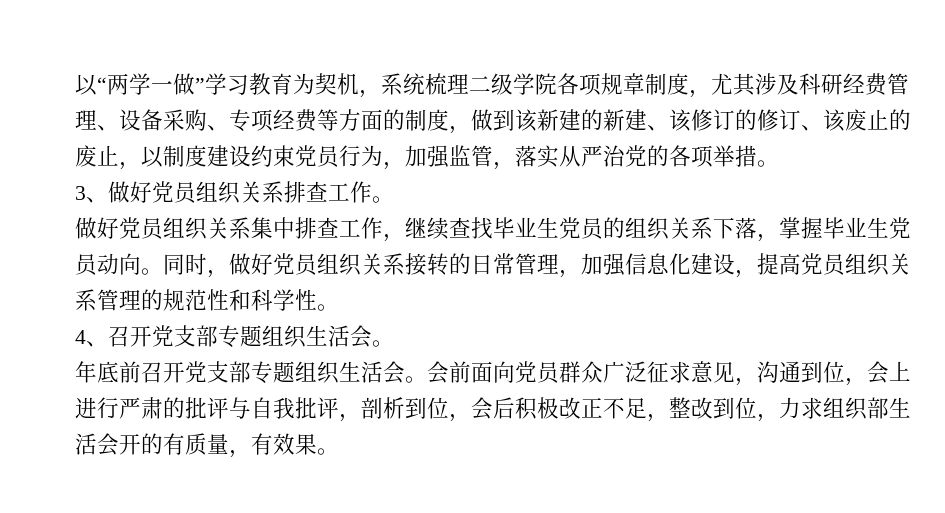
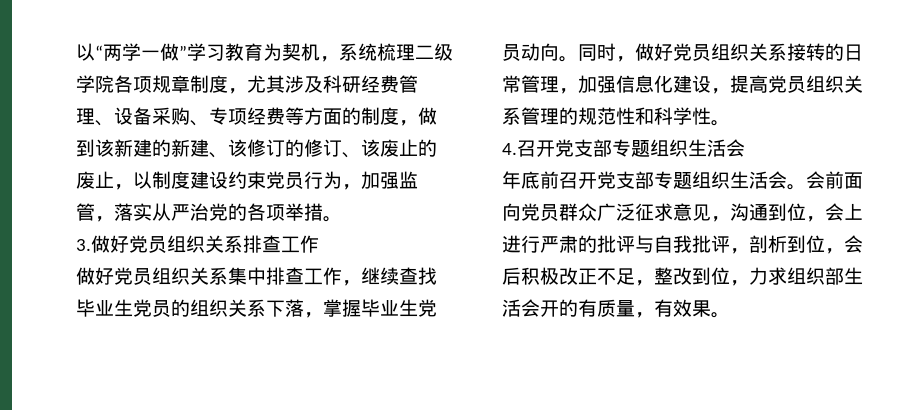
[75,186,108,203] 3、 -> [76,239,91,251] 3.
[372,196,394,203] 。 -> (319, 244) none
[75,325,394,348] 4、召开党支部专题组织生活会。 -> [502,139,745,157] 4.召开党支部专题组织生活会

